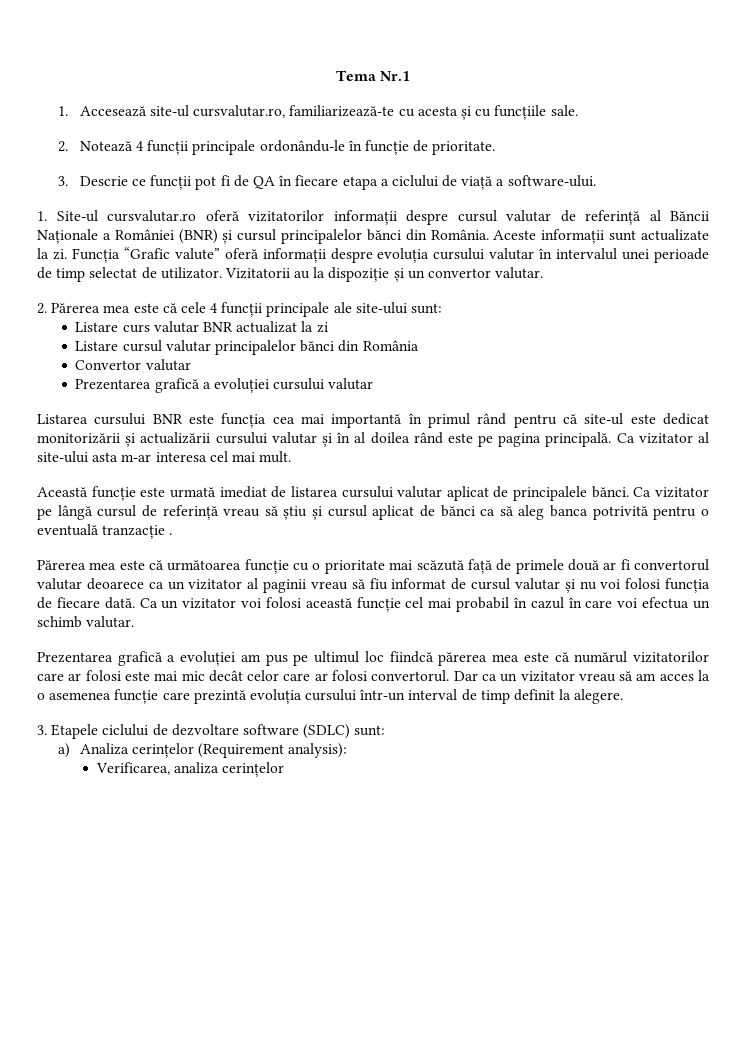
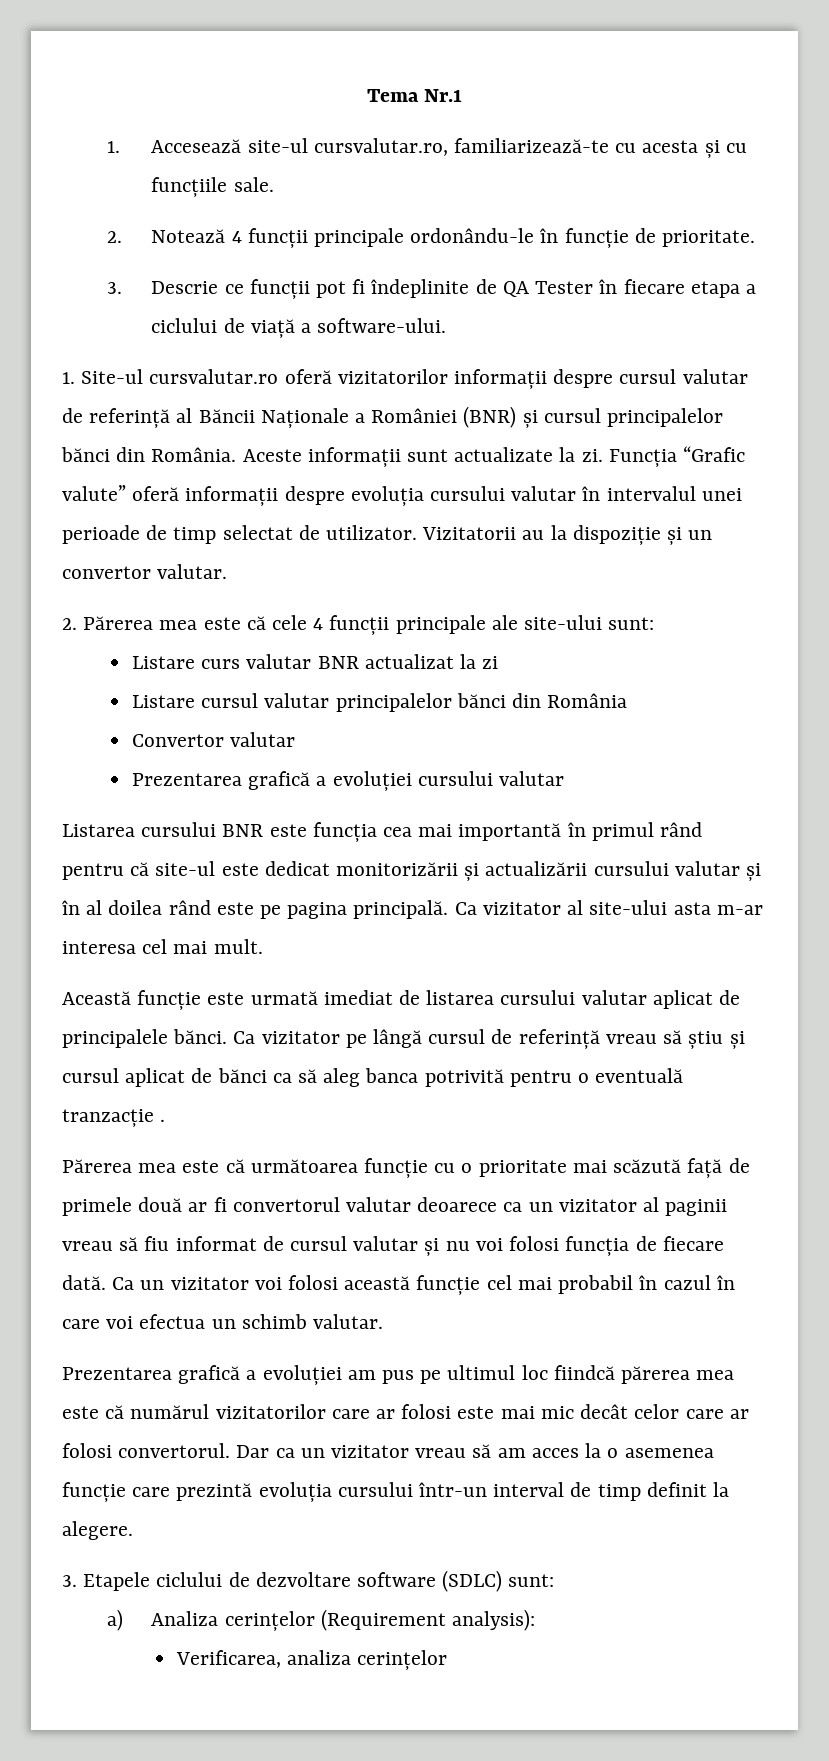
(230, 180) none -> [371,279,470,298] îndeplinite
(275, 182) none -> [535,281,594,294] Tester

